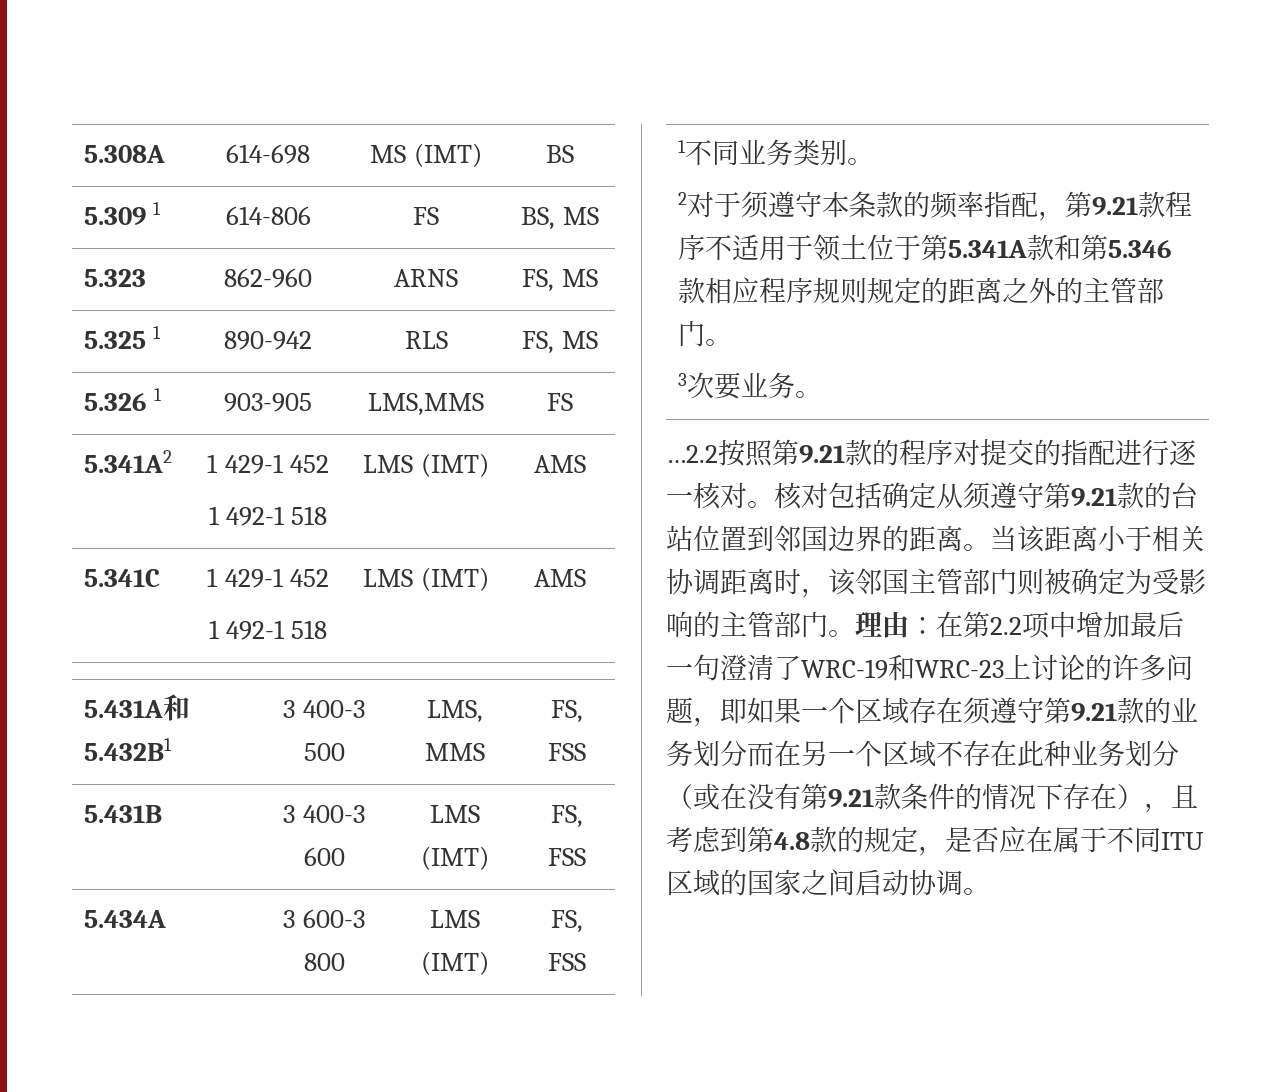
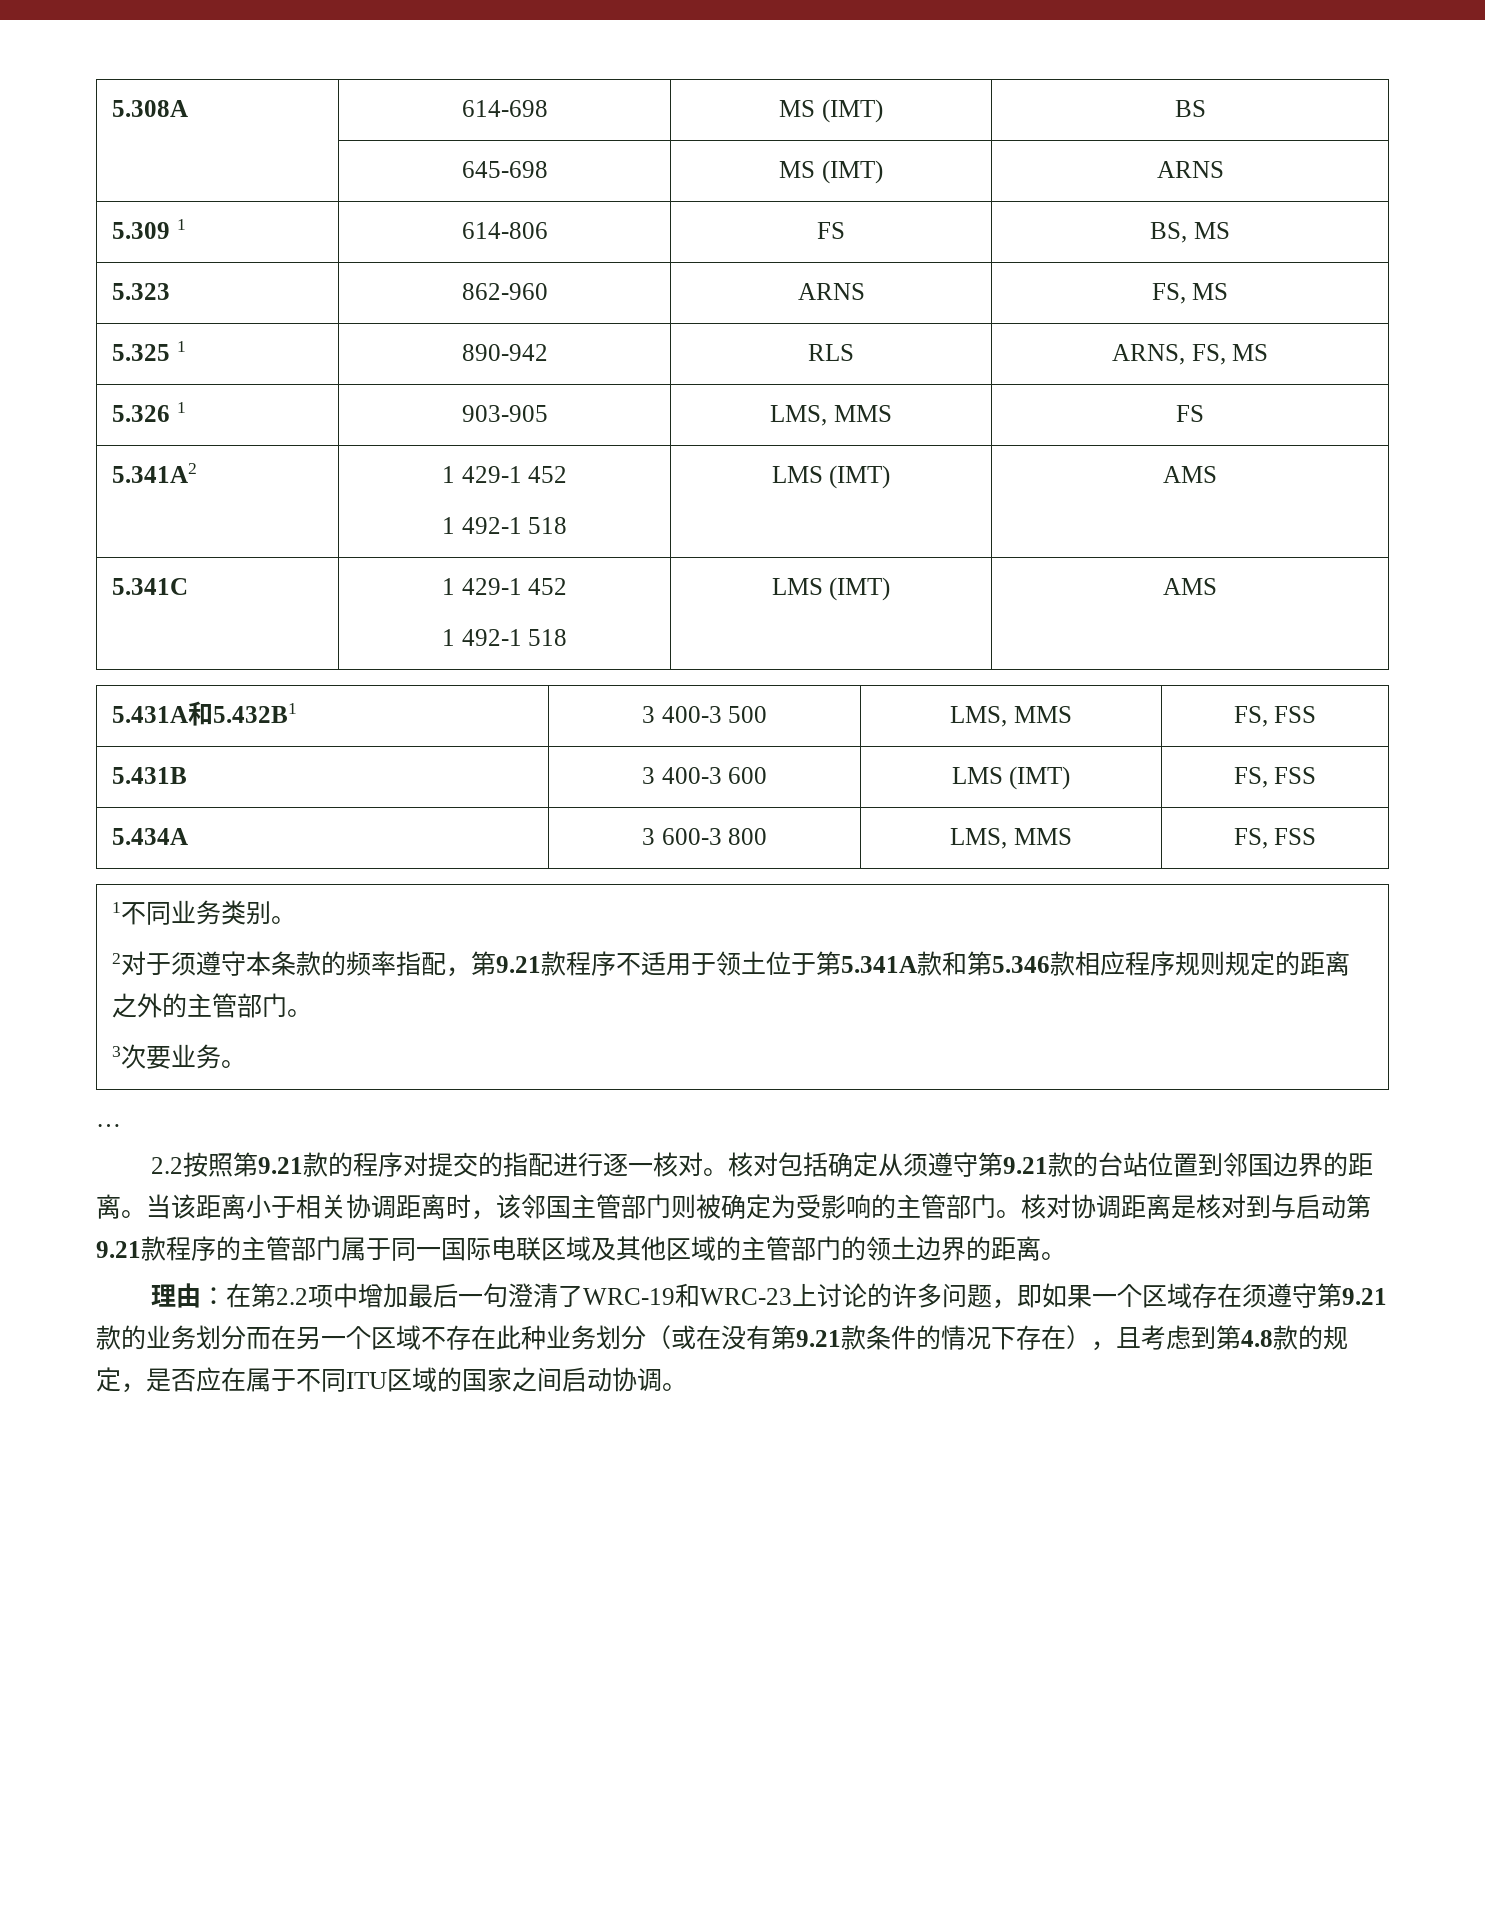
(574, 154) none -> [461,161,548,178] [779,160,883,184] [1156,161,1224,178] // | 645-698 | MS (IMT) | ARNS
(448, 340) none -> [1111,344,1185,365] ARNS,
[368,393,484,416] LMS,MMS -> [770,405,892,426] LMS, MMS
[430,910,480,928] [421,951,489,975] LMS (IMT) -> [950,828,1072,849] LMS, MMS
[666,445,718,463] …2.2 -> [96,1124,121,1127] [151,1157,184,1174] … // 2.2
(855, 633) none -> [1021,1194,1371,1219] [96,1236,1066,1261] 核对协调距离是核对到与启动第9.21款程序的主管部门属于同一国际电联区域及其他区域的主管部门的领土边界的距离。 //

